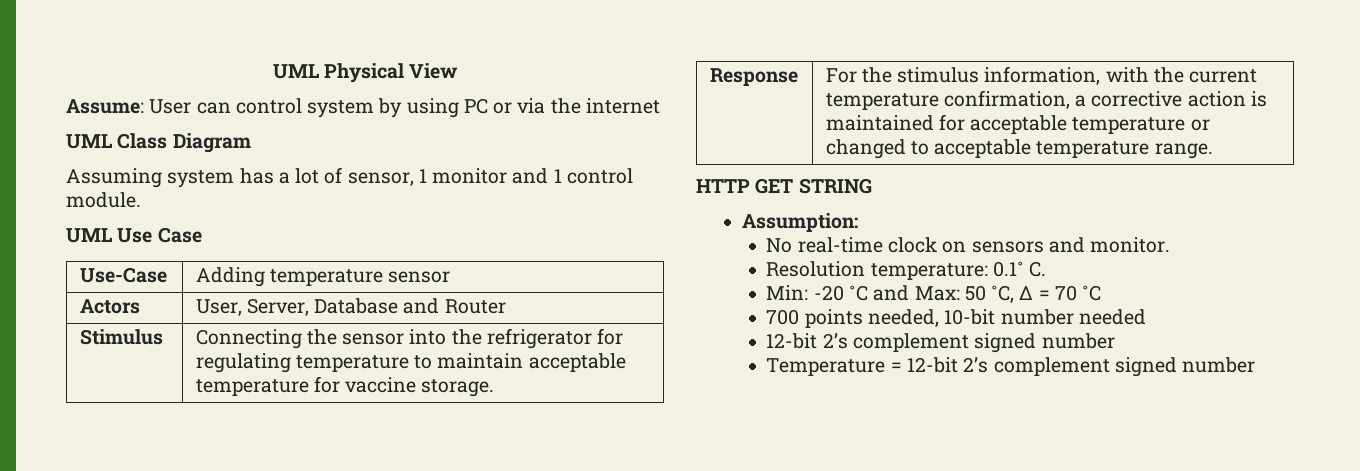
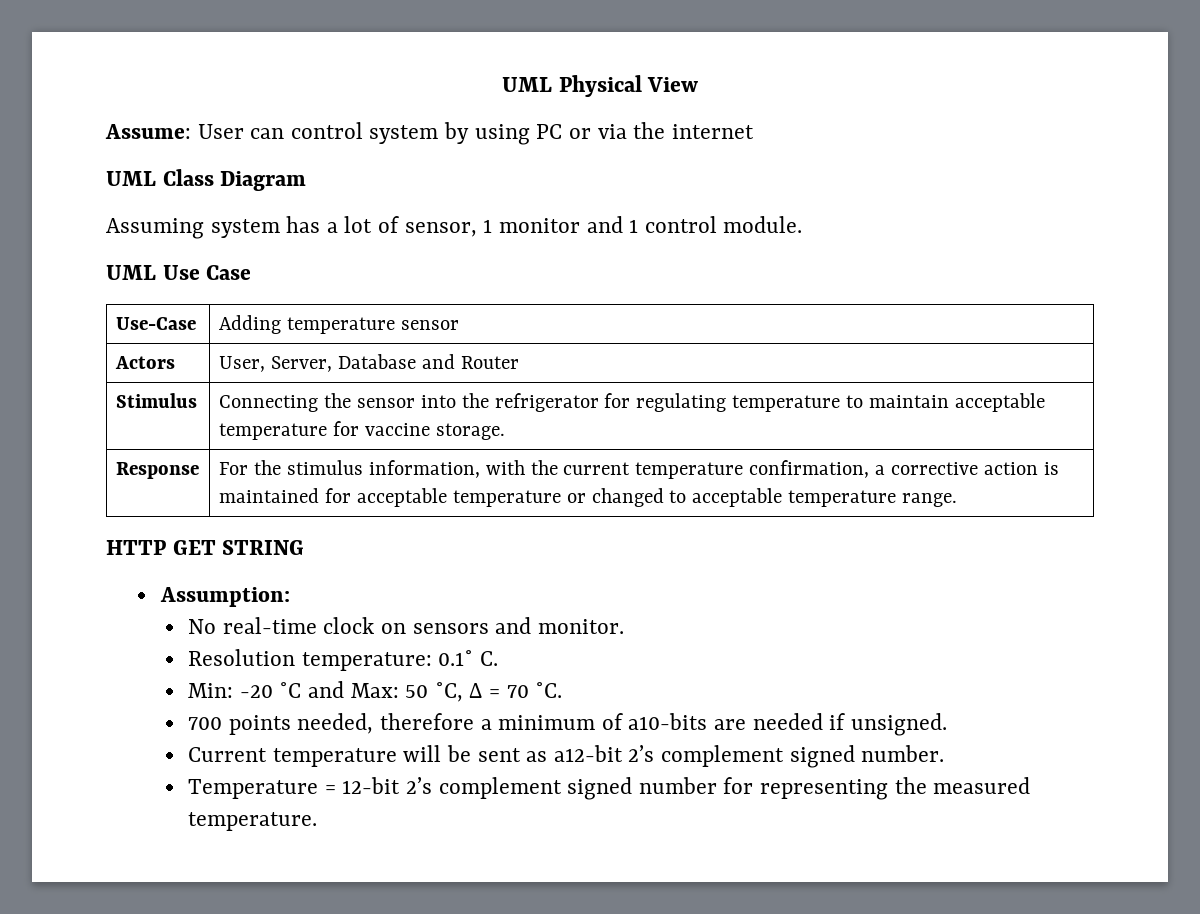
[1082,285,1102,301] ˚C -> [535,682,563,698] ˚C.
[944,309,1146,325] [766,333,1115,353] 10-bit number needed // 12-bit 2’s complement signed number -> [379,713,947,736] [188,745,945,768] therefore a minimum of a10-bits are needed if unsigned. // Current temperature will be sent as a12-bit 2’s complement signed number.
(1256, 365) none -> [723,777,1031,800] [188,812,318,831] for representing the measured temperature.

